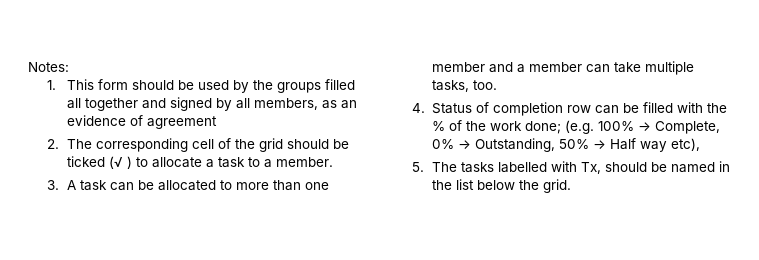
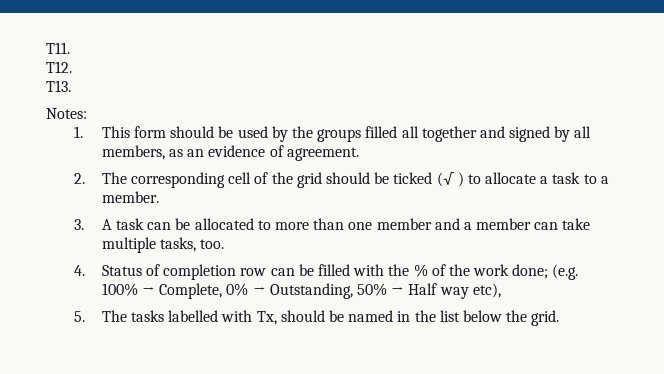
(28, 67) none -> [46,42,70,54] [46,61,72,73] [46,80,71,92] T11. // T12. // T13. //
[146,116,217,129] agreement -> [286,147,359,161] agreement.

